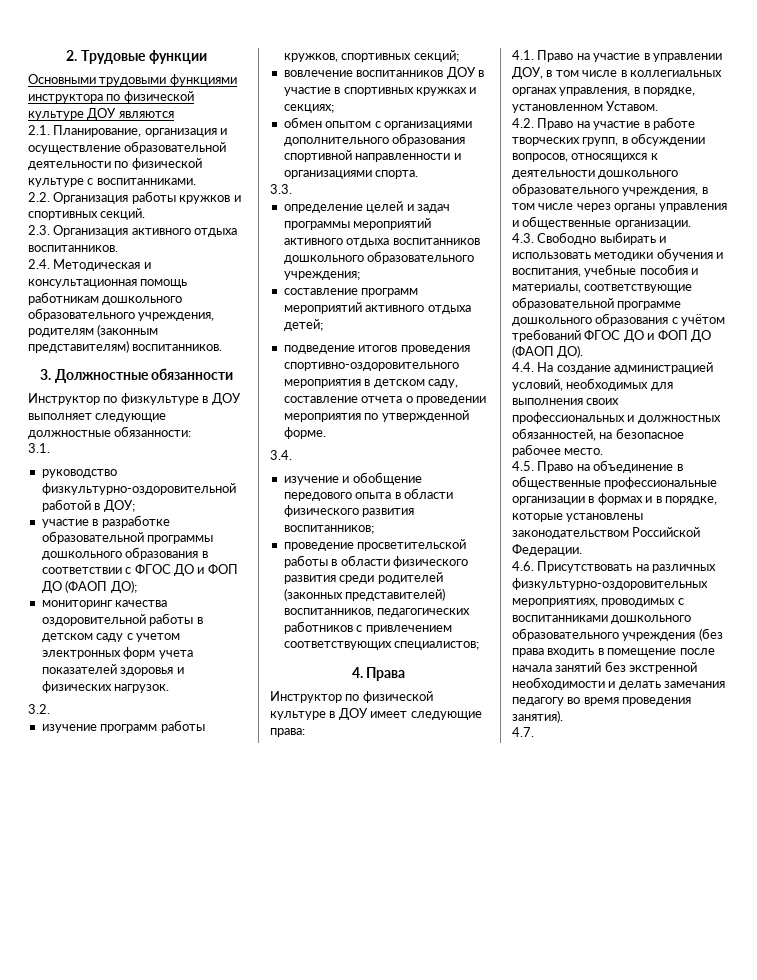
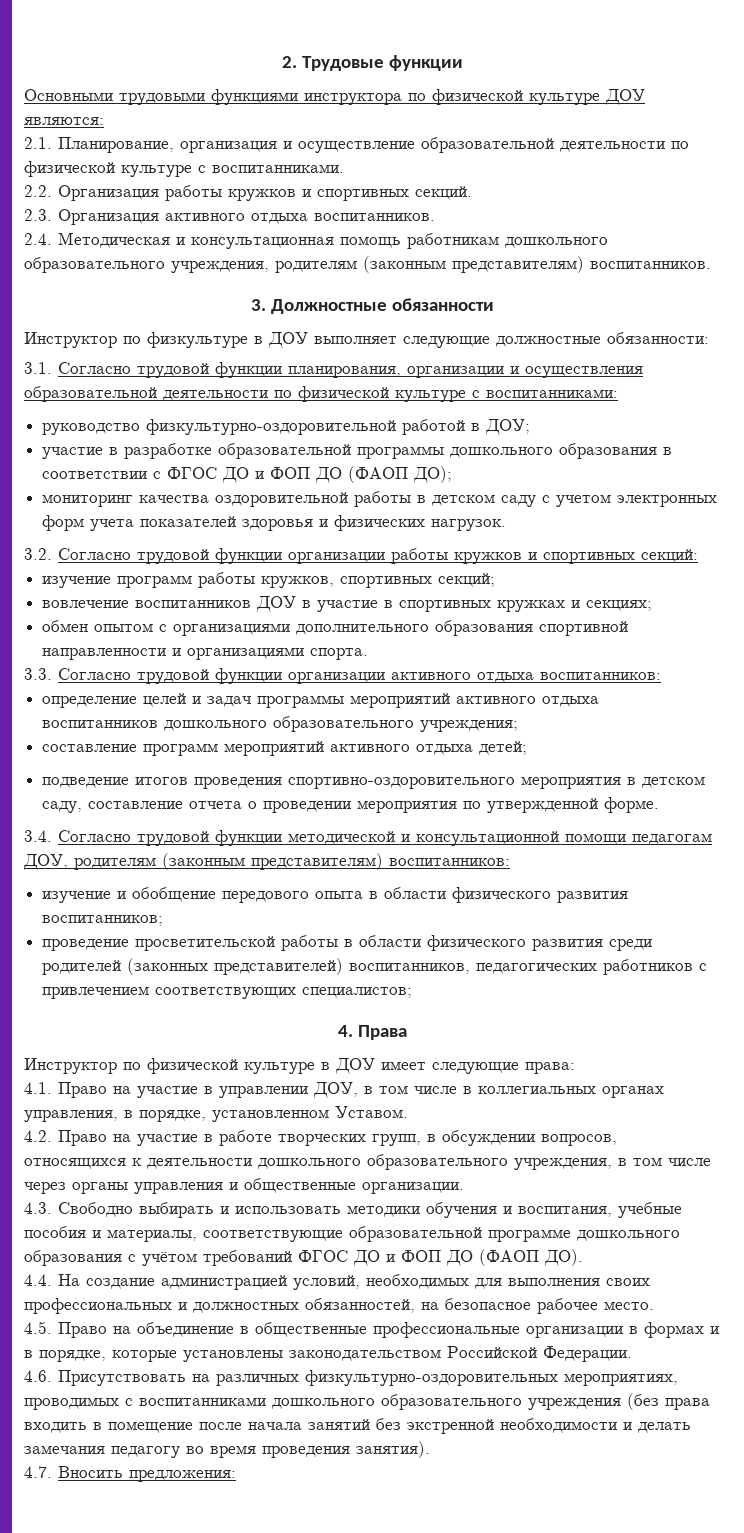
[118,111,174,118] являются -> [24,117,104,125] являются:
(50, 448) none -> [58,362,643,378] [24,386,618,402] Согласно трудовой функции планирования, организации и осуществления образовательной деятельности по физической культуре с воспитанниками:
(50, 709) none -> [58,548,698,564] Согласно трудовой функции организации работы кружков и спортивных секций:
(292, 189) none -> [58,668,661,684] Согласно трудовой функции организации активного отдыха воспитанников:
(292, 455) none -> [58,830,712,846] [23,853,510,870] Согласно трудовой функции методической и консультационной помощи педагогам ДОУ, родителям (законным представителям) воспитанников:
(534, 732) none -> [58,1466,236,1482] Вносить предложения:

